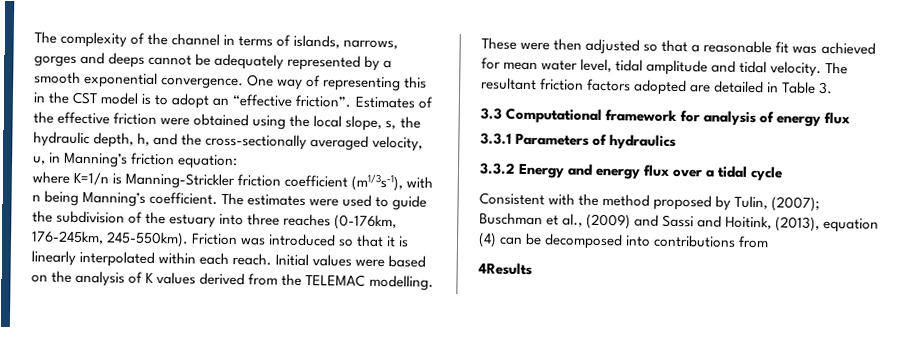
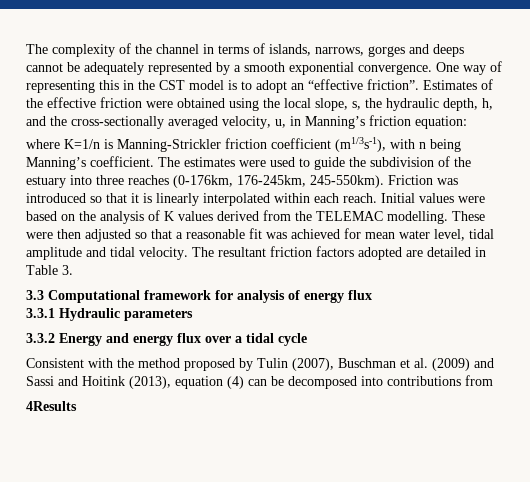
[515,133,677,151] Parameters of hydraulics -> [59,308,193,321] Hydraulic parameters
[734,195,821,212] Tulin, (2007); -> [257,358,334,371] Tulin (2007),
[562,213,584,227] al., -> [414,358,428,368] al.
[725,215,773,230] Hoitink, -> [82,376,125,386] Hoitink

